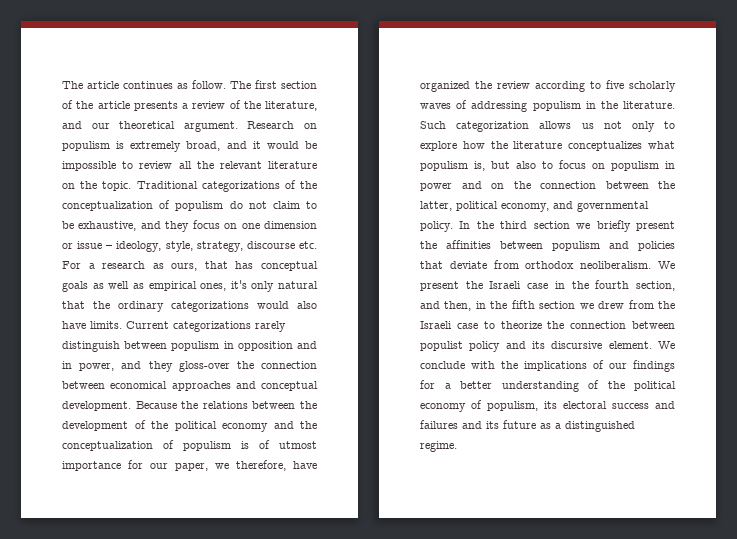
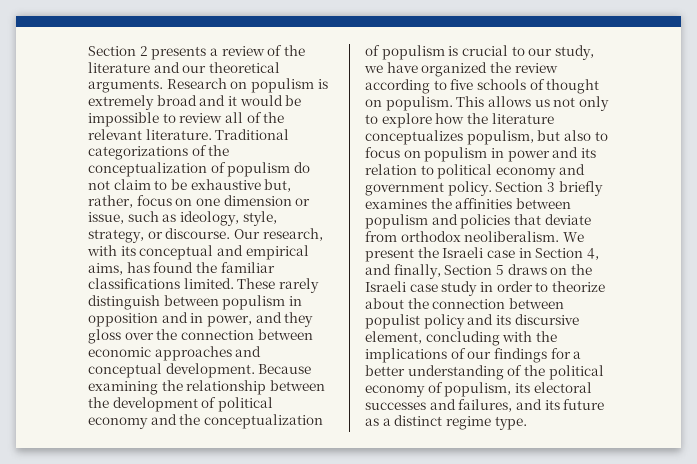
[62,80,317,89] [62,100,130,109] The article continues as follow. The first section of the article -> [88,46,148,56] Section 2
[265,101,317,111] literature, -> [88,62,150,73] literature
[183,121,238,132] argument. -> [88,79,163,93] arguments.
[186,141,221,151] broad, -> [156,95,197,106] broad
(192, 165) none -> [246,112,262,123] of
[268,161,317,169] [62,181,132,191] literature on the topic. -> [145,129,212,140] literature.
[78,221,190,232] exhaustive, and they -> [190,179,292,192] [88,195,133,208] exhaustive but, rather,
[77,241,317,252] [62,261,318,271] [62,280,318,292] [62,301,317,312] [62,321,251,332] issue – ideology, style, strategy, discourse etc. For a research as ours, that has conceptual goals as well as empirical ones, it's only natural that the ordinary categorizations would also have limits. Current categorizations -> [88,211,277,226] [88,228,323,243] [87,245,309,260] [88,262,275,275] [88,278,276,289] issue, such as ideology, style, strategy, or discourse. Our research, with its conceptual and empirical aims, has found the familiar classifications limited. These
[178,361,317,372] [62,381,168,389] gloss-over the connection between economical -> [88,329,313,344] [88,347,151,357] gloss over the connection between economic
[181,401,248,409] the relations -> [88,380,267,395] examining the relationship
[151,421,168,429] the -> (217, 402) none
[259,440,317,449] [62,460,286,471] of utmost importance for our paper, we therefore, -> [461,45,594,60] [364,65,383,73] crucial to our study, we
[629,81,676,92] [420,100,675,112] [420,121,530,132] scholarly waves of addressing populism in the literature. Such categorization -> [476,79,600,94] [365,96,485,111] schools of thought on populism. This
[648,141,675,149] [420,161,485,171] what populism is, -> [466,130,534,145] populism,
[491,181,675,189] [420,201,649,212] [420,220,675,232] on the connection between the latter, political economy, and governmental policy. In the third section we briefly present -> [580,148,596,158] [365,164,585,179] [365,181,603,196] [365,199,427,209] its relation to political economy and government policy. Section 3 briefly examines
[571,280,675,291] [420,300,675,311] [420,321,478,329] the fourth section, and then, in the fifth section we drew from the Israeli case -> [535,248,599,260] [365,264,592,279] [365,281,533,296] Section 4, and finally, Section 5 draws on the Israeli case study in order
(542, 325) none -> [365,298,404,309] about
[608,341,675,349] [420,361,465,369] element. We conclude -> [365,331,500,346] element, concluding
[612,401,675,409] [420,420,458,429] success and failures -> [365,399,513,412] successes and failures,
[565,421,635,432] [420,441,457,452] distinguished regime. -> [394,415,527,430] distinct regime type.

